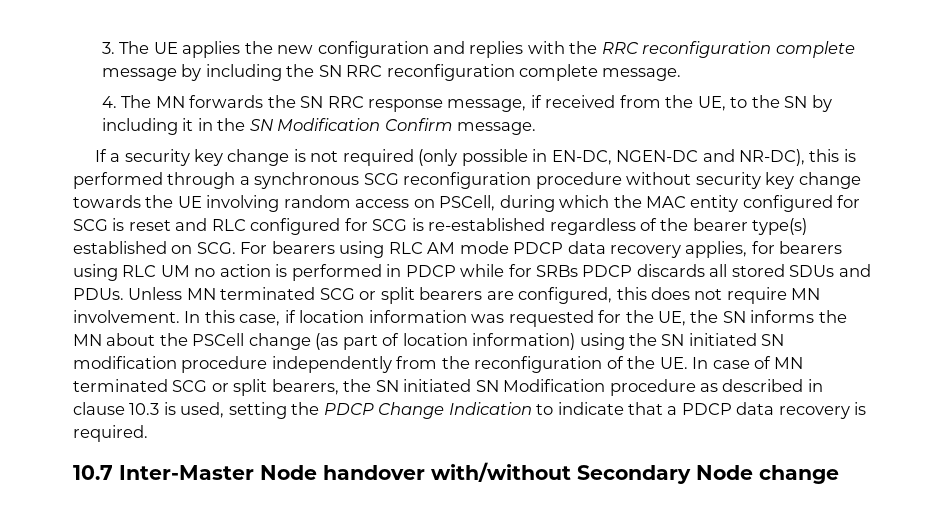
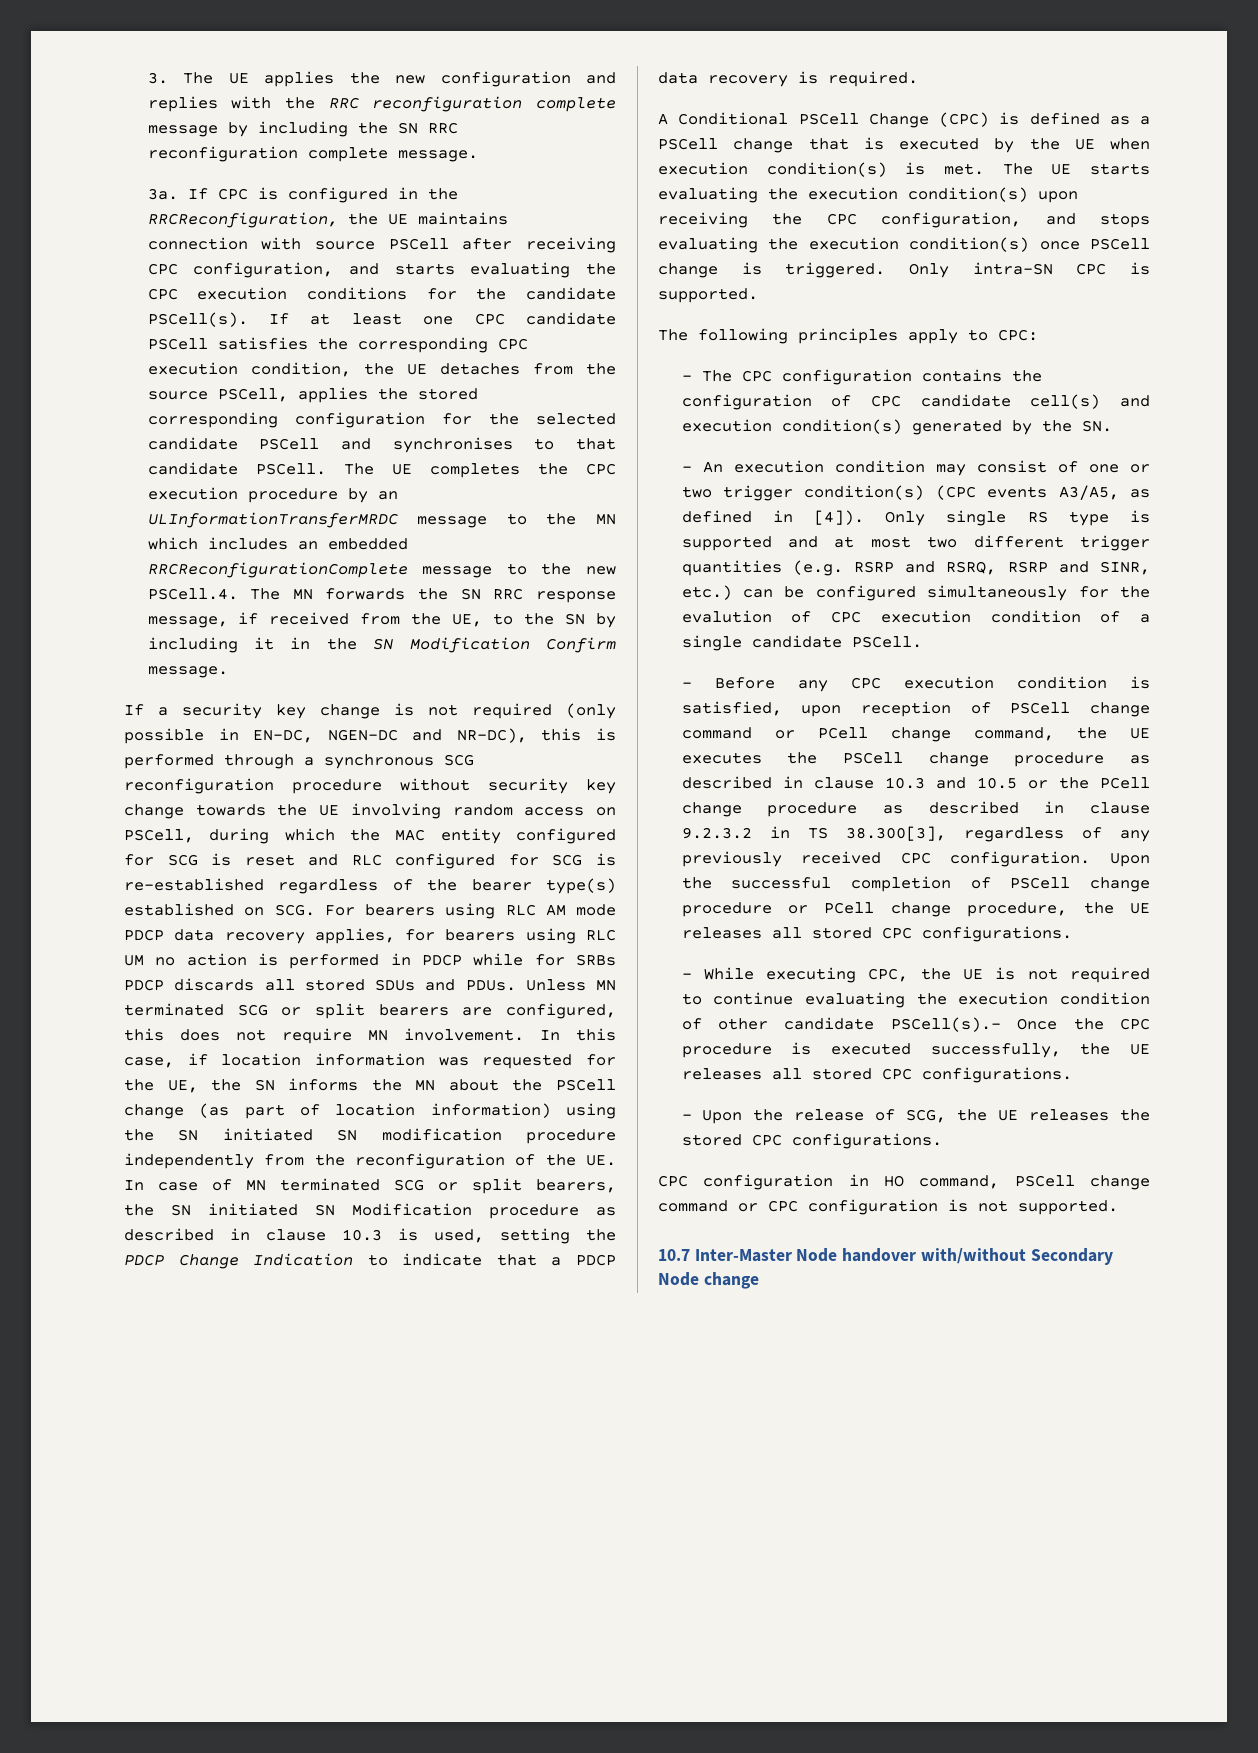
[101,96,117,108] 4. -> [147,187,458,203] [147,212,508,228] [147,237,616,253] [147,262,616,278] [147,287,616,300] [147,312,616,327] [147,337,528,353] [147,362,616,377] [147,387,478,403] [147,412,616,428] [147,437,616,453] [147,462,616,478] [147,487,398,503] [147,512,616,528] [147,537,408,550] [147,562,616,578] [147,588,238,600] 3a. If CPC is configured in the RRCReconfiguration, the UE maintains connection with source PSCell after receiving CPC configuration, and starts evaluating the CPC execution conditions for the candidate PSCell(s). If at least one CPC candidate PSCell satisfies the corresponding CPC execution condition, the UE detaches from the source PSCell, applies the stored corresponding configuration for the selected candidate PSCell and synchronises to that candidate PSCell. The UE completes the CPC execution procedure by an ULInformationTransferMRDC message to the MN which includes an embedded RRCReconfigurationComplete message to the new PSCell.4.
(148, 433) none -> [658,112,1150,128] [658,137,1150,153] [658,162,1150,177] [658,187,1078,203] [658,212,1150,228] [658,237,1150,253] [658,262,1150,278] [658,288,758,303] [658,328,1038,344] [681,369,1042,385] [681,394,1150,410] [681,419,1112,435] [681,460,1150,476] [681,485,1150,501] [681,510,1150,526] [681,535,1150,551] [681,560,1150,576] [681,585,1150,601] [681,610,1150,623] [681,635,922,651] [681,676,1150,692] [681,701,1150,717] [681,727,1150,742] [681,752,1150,767] [681,776,1150,789] [681,801,1150,817] [681,826,1150,842] [681,851,1150,867] [681,876,1150,892] [681,902,1150,917] [681,926,1072,942] [681,967,1150,983] [681,992,1150,1008] [681,1017,1150,1032] [681,1042,1150,1058] [681,1067,1072,1083] [681,1109,1150,1124] [681,1133,942,1149] [658,1174,1150,1190] [658,1199,1118,1215] // A Conditional PSCell Change (CPC) is defined as a PSCell change that is executed by the UE when execution condition(s) is met. The UE starts evaluating the execution condition(s) upon receiving the CPC configuration, and stops evaluating the execution condition(s) once PSCell change is triggered. Only intra-SN CPC is supported. // The following principles apply to CPC: // - The CPC configuration contains the configuration of CPC candidate cell(s) and execution condition(s) generated by the SN. // - An execution condition may consist of one or two trigger condition(s) (CPC events A3/A5, as defined in [4]). Only single RS type is supported and at most two different trigger quantities (e.g. RSRP and RSRQ, RSRP and SINR, etc.) can be configured simultaneously for the evalution of CPC execution condition of a single candidate PSCell. // - Before any CPC execution condition is satisfied, upon reception of PSCell change command or PCell change command, the UE executes the PSCell change procedure as described in clause 10.3 and 10.5 or the PCell change procedure as described in clause 9.2.3.2 in TS 38.300[3], regardless of any previously received CPC configuration. Upon the successful completion of PSCell change procedure or PCell change procedure, the UE releases all stored CPC configurations. // - While executing CPC, the UE is not required to continue evaluating the execution condition of other candidate PSCell(s).- Once the CPC procedure is executed successfully, the UE releases all stored CPC configurations. // - Upon the release of SCG, the UE releases the stored CPC configurations. // CPC configuration in HO command, PSCell change command or CPC configuration is not supported.

